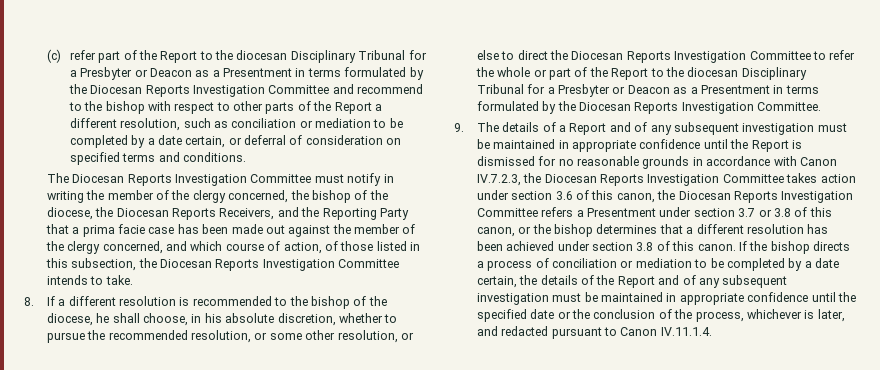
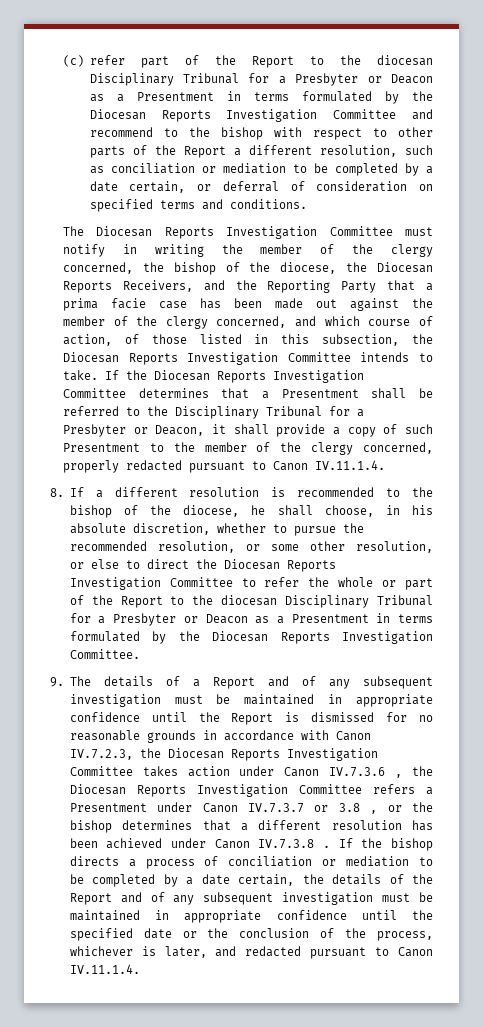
(133, 280) none -> [104,370,364,383] [62,388,434,399] [62,406,364,419] [62,424,434,437] [62,442,433,455] [62,460,385,473] If the Diocesan Reports Investigation Committee determines that a Presentment shall be referred to the Disciplinary Tribunal for a Presbyter or Deacon, it shall provide a copy of such Presentment to the member of the clergy concerned, properly redacted pursuant to Canon IV.11.1.4.
[511,190,655,203] section 3.6 of this canon, -> [284,767,403,778] Canon IV.7.3.6 ,
[693,207,832,217] [476,227,515,237] section 3.7 or 3.8 of this canon, -> [202,803,378,814] Canon IV.7.3.7 or 3.8 ,
[592,241,736,251] section 3.8 of this canon. -> [214,839,331,849] Canon IV.7.3.8 .

